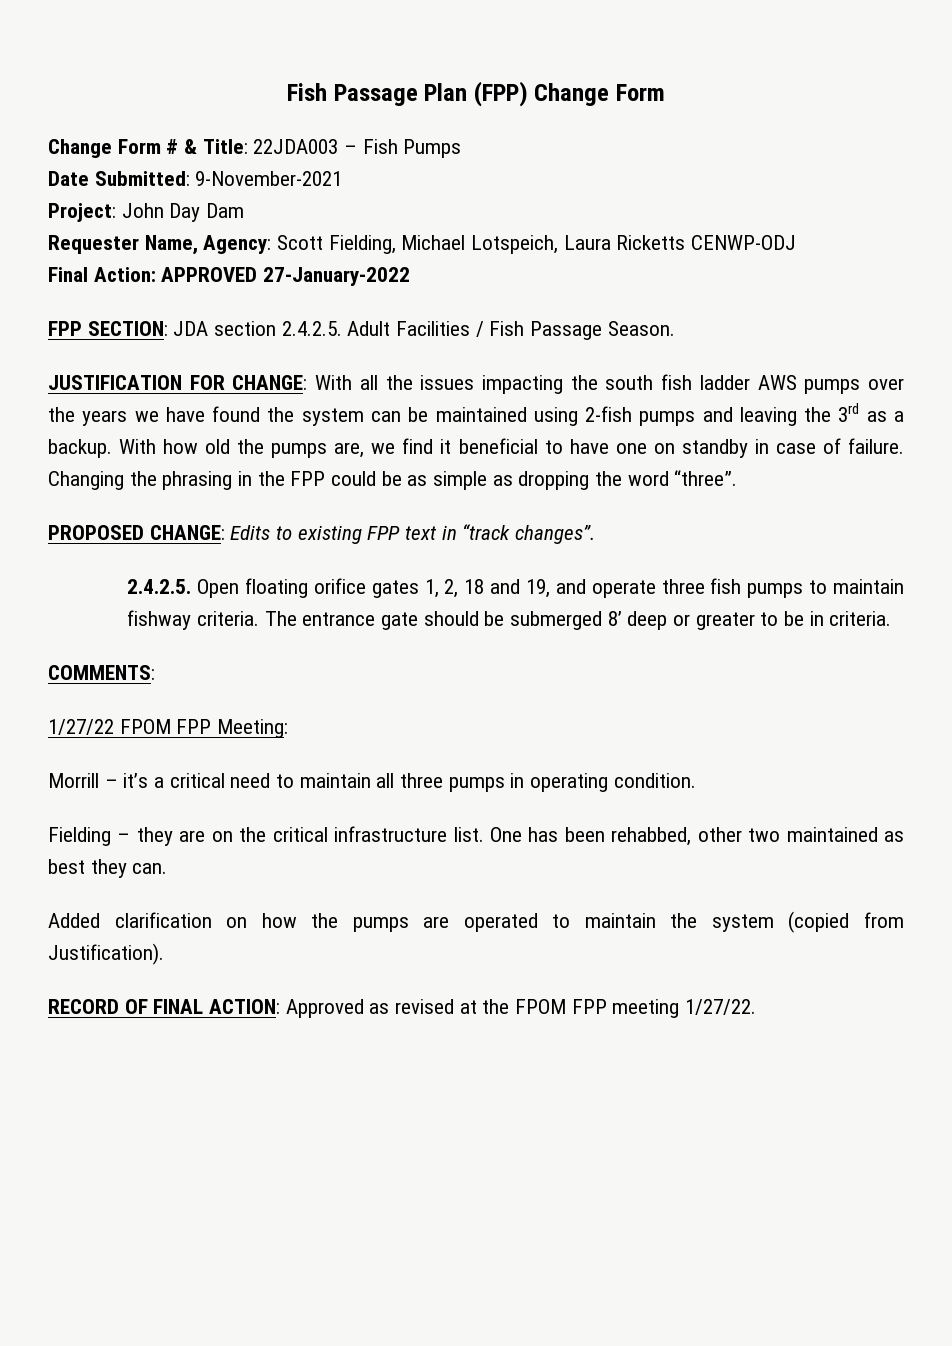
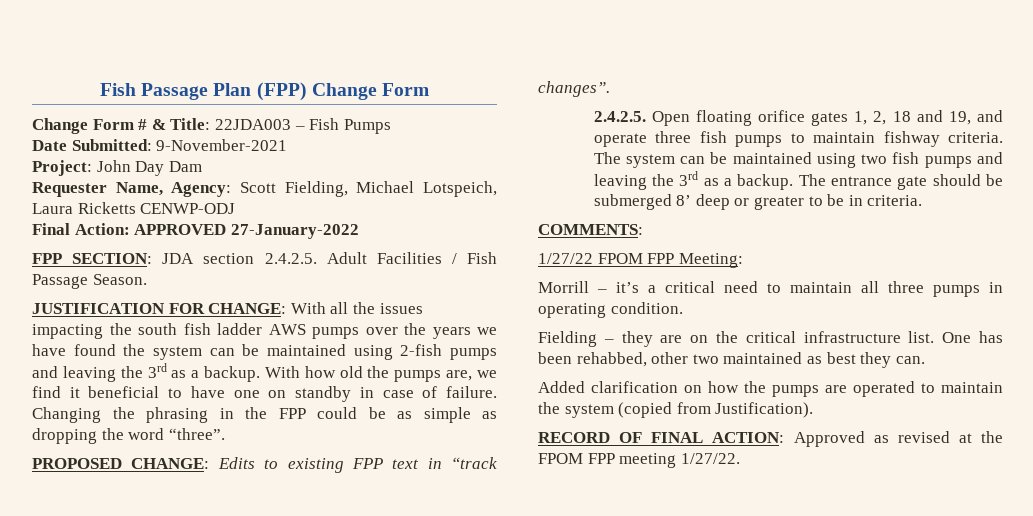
(297, 618) none -> [625,152,1003,168] [593,171,826,190] system can be maintained using two fish pumps and leaving the 3rd as a backup. The

